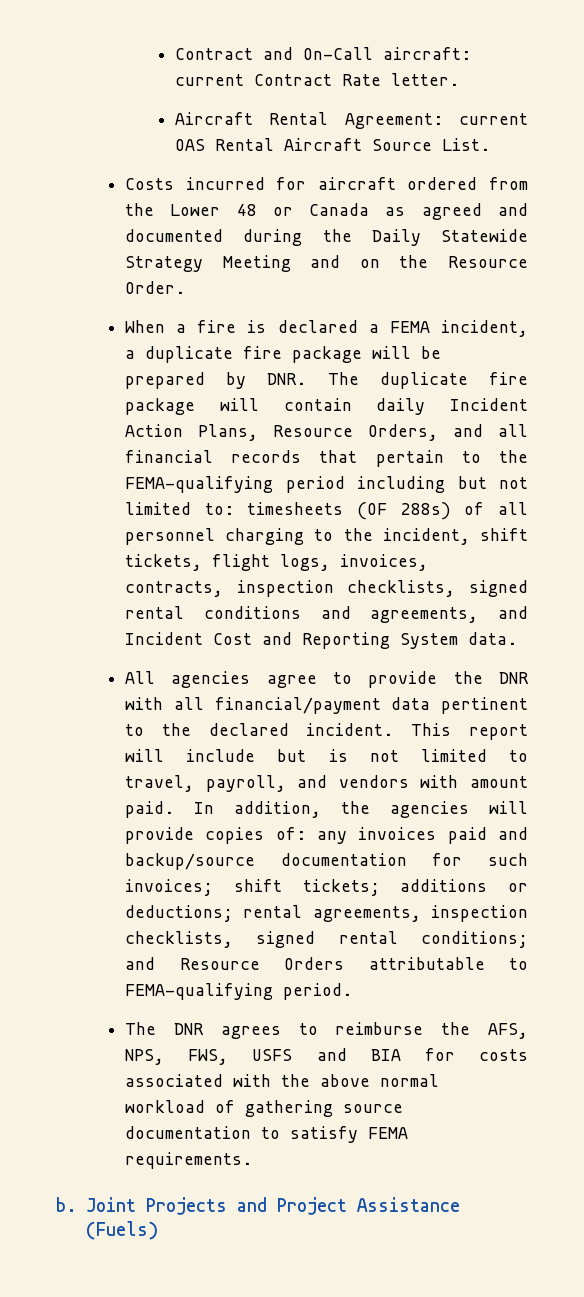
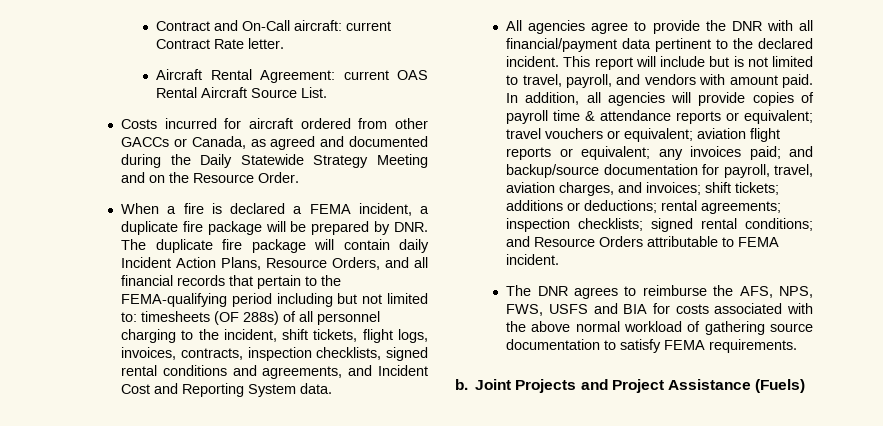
[125,203,370,216] the Lower 48 or Canada -> [395,118,429,129] [121,136,246,149] other GACCs or Canada,
[341,801,371,814] the -> [586,92,601,103] all
[275,827,306,840] of: -> [801,92,814,103] [506,110,813,124] [506,128,781,142] [506,146,651,160] of payroll time & attendance reports or equivalent; travel vouchers or equivalent; aviation flight reports or equivalent;
[447,827,487,844] paid -> [749,146,781,160] paid;
[488,853,528,866] such -> [723,164,813,178] [506,182,643,196] payroll, travel, aviation charges, and
[312,905,528,922] [125,931,234,948] agreements, inspection checklists, -> [701,201,782,214] [506,218,644,232] agreements; inspection checklists;
[125,983,353,1000] FEMA-qualifying period. -> [738,237,780,247] [506,254,560,265] FEMA incident.

